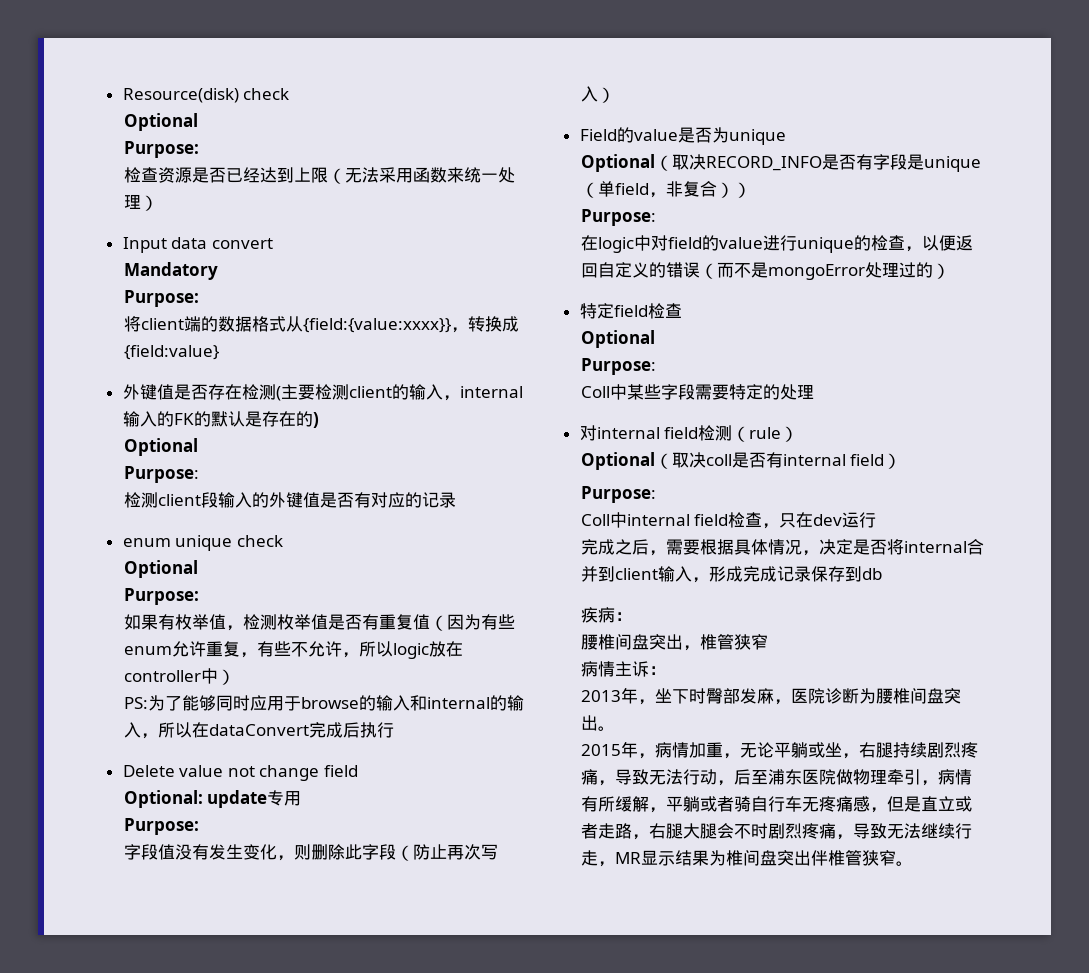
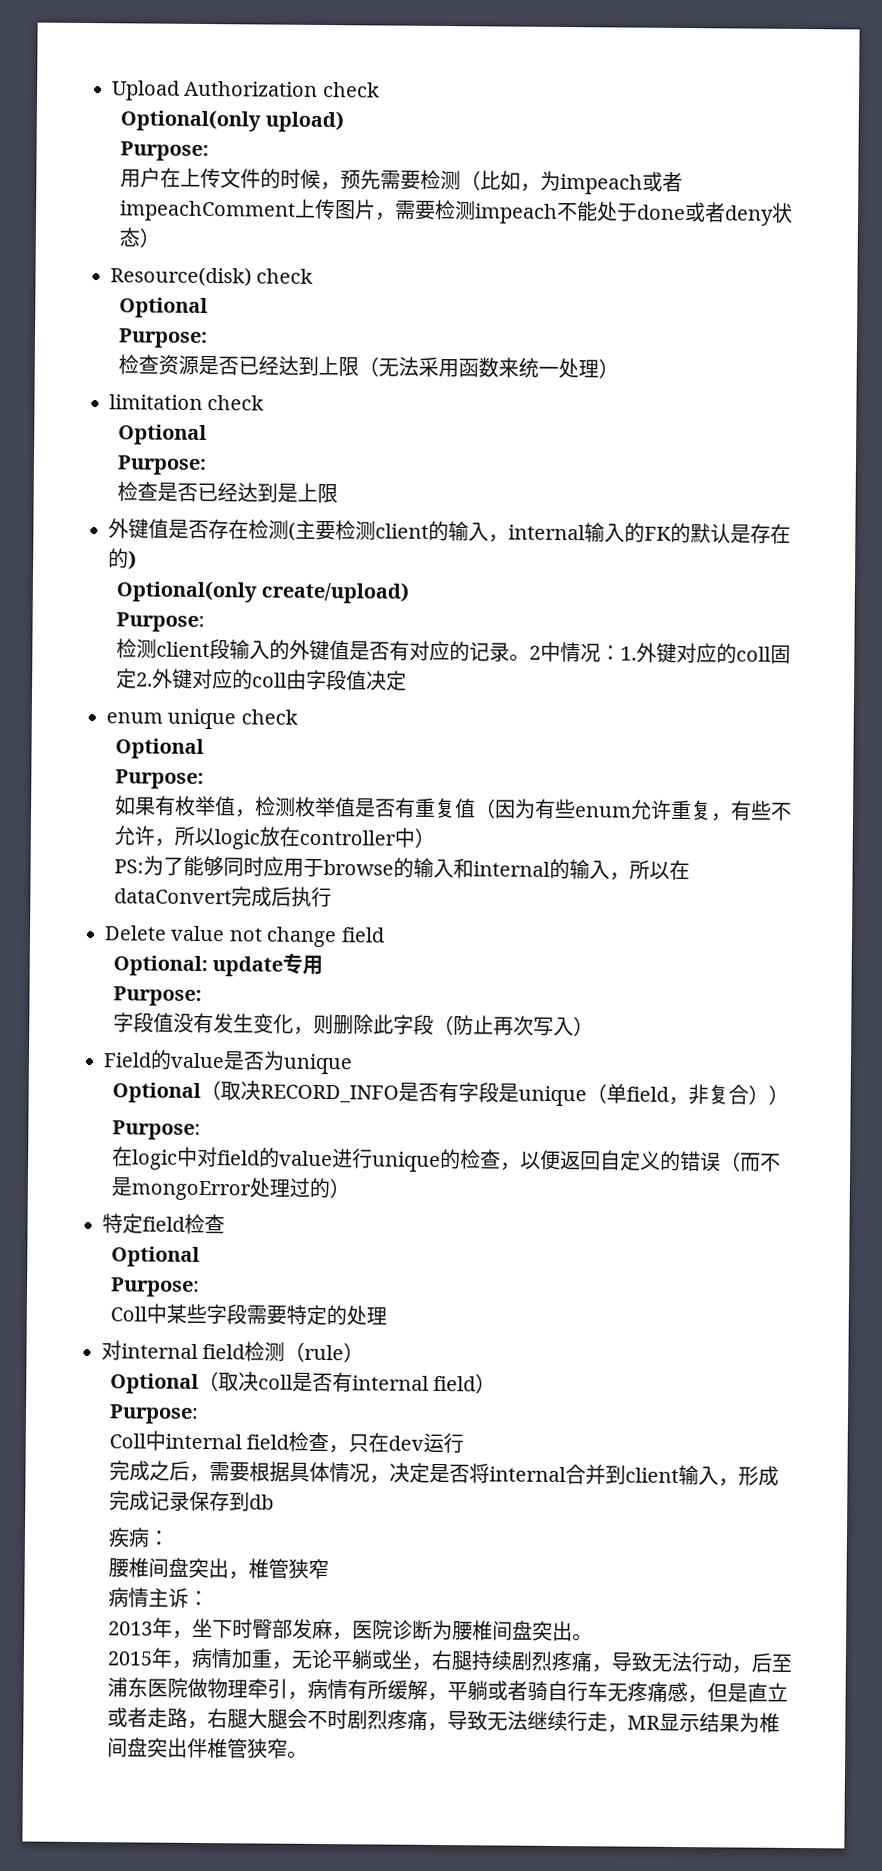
(122, 95) none -> [111,80,380,101] [119,109,345,133] [119,141,209,162] [119,167,683,195] [118,198,793,226] [118,227,160,248] Upload Authorization check // Optional(only upload) // Purpose: // 用户在上传文件的时候，预先需要检测（比如，为impeach或者impeachComment上传图片，需要检测impeach不能处于done或者deny状态） //
[122,237,273,253] [123,262,218,280] [123,290,199,307] [123,316,519,333] [123,345,219,360] Input data convert // Mandatory // Purpose: // 将client端的数据格式从{field:{value:xxxx}}，转换成{field:value} -> [109,394,265,411] [117,424,207,446] [116,455,207,476] [116,481,338,504] limitation check // Optional // Purpose: // 检查是否已经达到是上限
[123,438,198,456] Optional -> [115,580,410,604] Optional(only create/upload)
(456, 500) none -> [508,641,791,664] [115,668,407,691] 。2中情况：1.外键对应的coll固定2.外键对应的coll由字段值决定

